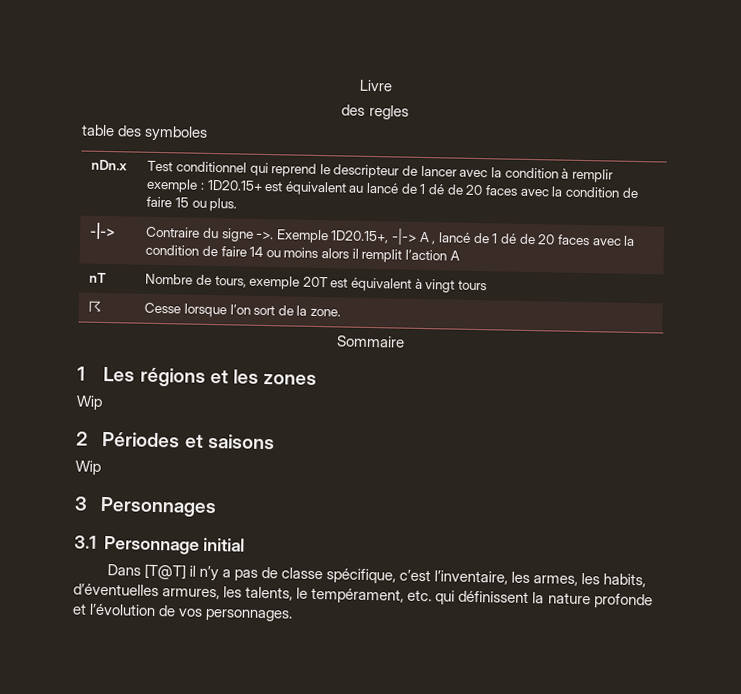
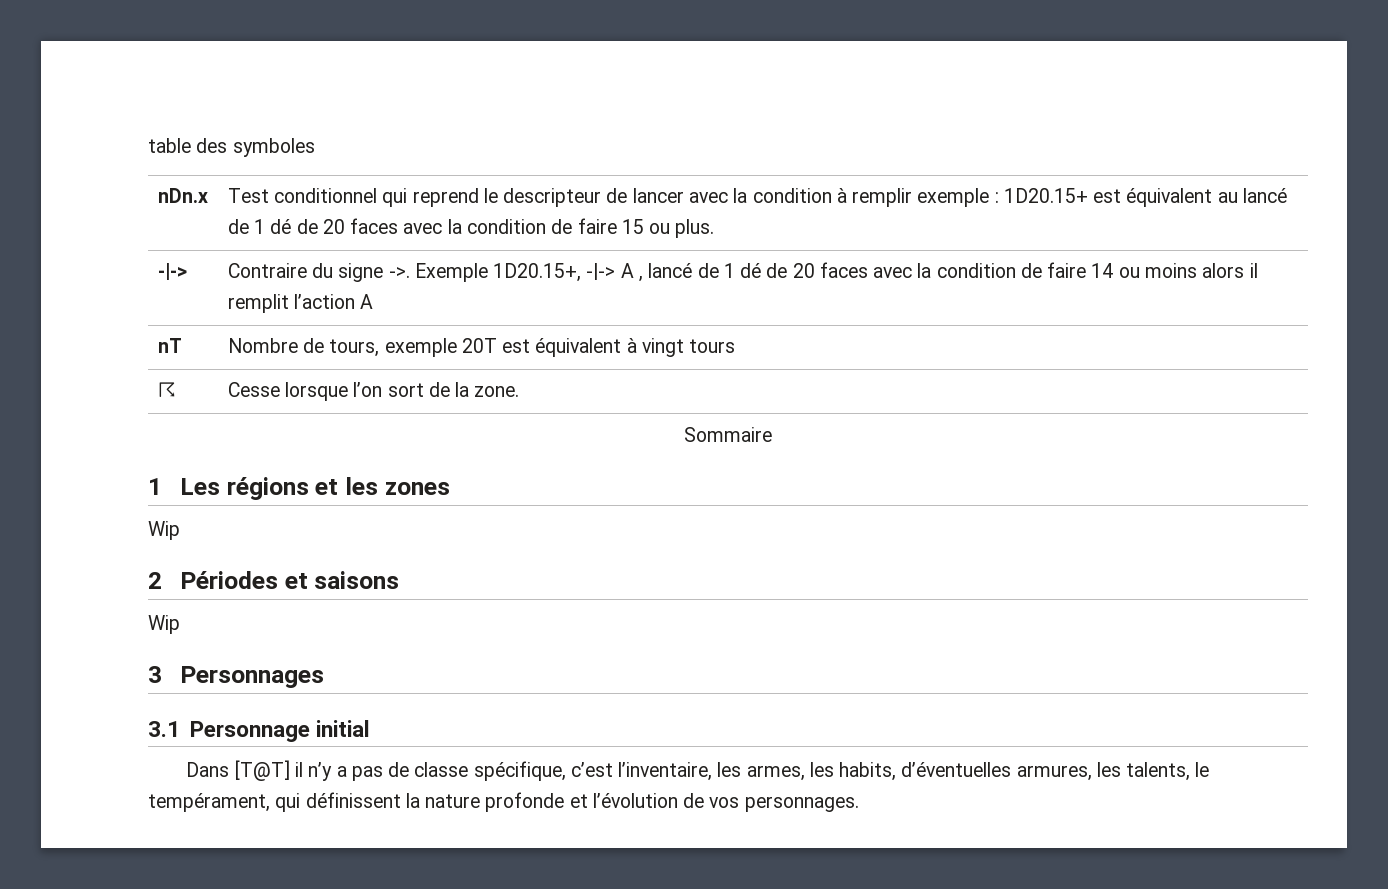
[358,79,393,92] [341,104,409,120] Livre // des regles // -> (148, 145) none
[407,589,433,602] etc. -> (270, 802) none

